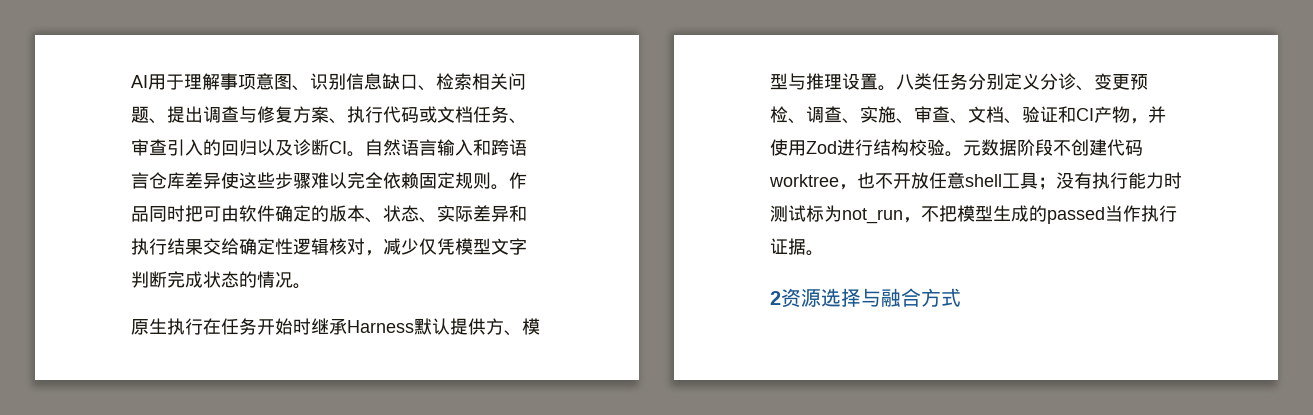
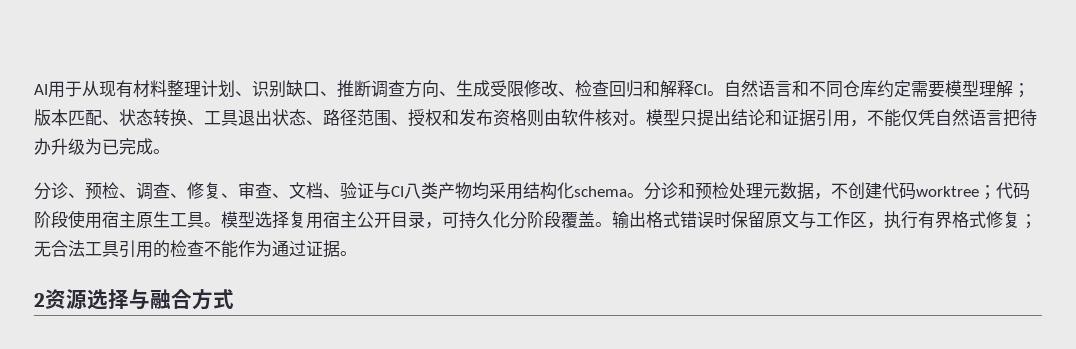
[184,73,526,91] [131,106,527,124] [131,139,527,157] [131,172,527,190] [131,205,527,223] [131,238,527,256] [131,271,311,289] [131,318,540,336] [770,73,1130,91] 理解事项意图、识别信息缺口、检索相关问题、提出调查与修复方案、执行代码或文档任务、审查引入的回归以及诊断CI。自然语言输入和跨语言仓库差异使这些步骤难以完全依赖固定规则。作品同时把可由软件确定的版本、状态、实际差异和执行结果交给确定性逻辑核对，减少仅凭模型文字判断完成状态的情况。 // 原生执行在任务开始时继承Harness默认提供方、模型与推理设置。八类任务分别定义分诊、变更 -> [82,80,1030,98] [34,109,1037,127] [34,138,170,155] [34,182,85,200] 从现有材料整理计划、识别缺口、推断调查方向、生成受限修改、检查回归和解释CI。自然语言和不同仓库约定需要模型理解；版本匹配、状态转换、工具退出状态、路径范围、授权和发布资格则由软件核对。模型只提出结论和证据引用，不能仅凭自然语言把待办升级为已完成。 // 分诊、
[860,106,896,123] 实施 -> [187,182,221,199] 修复
[1058,106,1166,124] [770,139,1143,157] [769,172,1182,190] [770,205,1177,224] 和CI产物，并使用Zod进行结构校验。元数据阶段不创建代码worktree，也不开放任意shell工具；没有执行能力时测试标为not_run，不把模型生成的passed当作执行 -> [374,182,1030,200] [34,210,1037,229] [34,240,306,258] 与CI八类产物均采用结构化schema。分诊和预检处理元数据，不创建代码worktree；代码阶段使用宿主原生工具。模型选择复用宿主公开目录，可持久化分阶段覆盖。输出格式错误时保留原文与工作区，执行有界格式修复；无合法工具引用的检查不能作为通过

